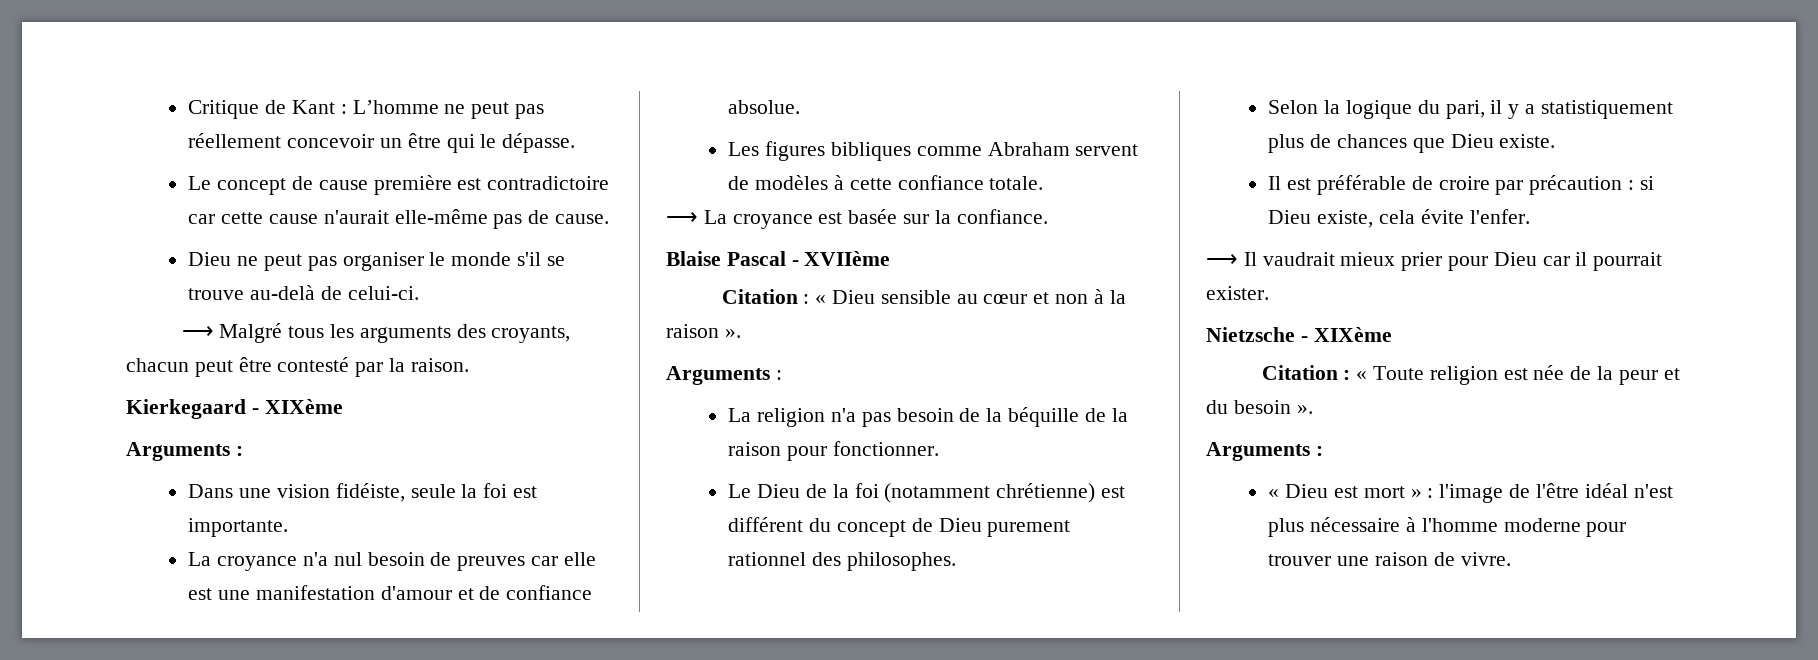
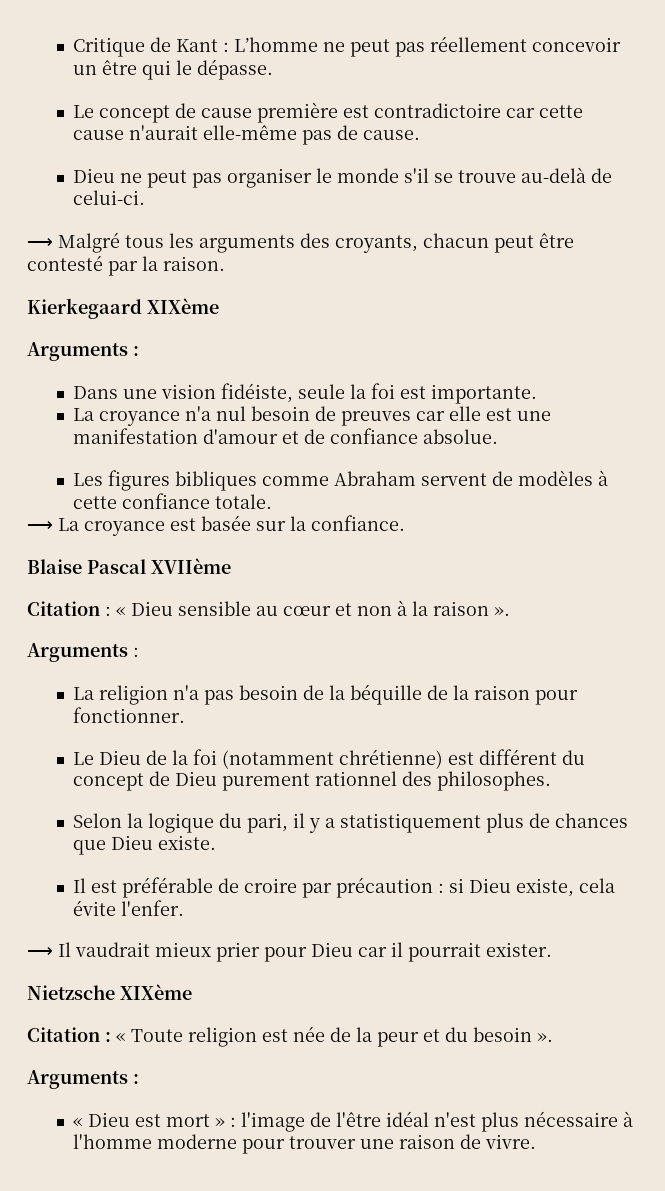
[251,408,259,414] - -> (142, 308) none
[791,260,799,266] - -> (146, 566) none
[1300,336,1308,342] - -> (115, 992) none

